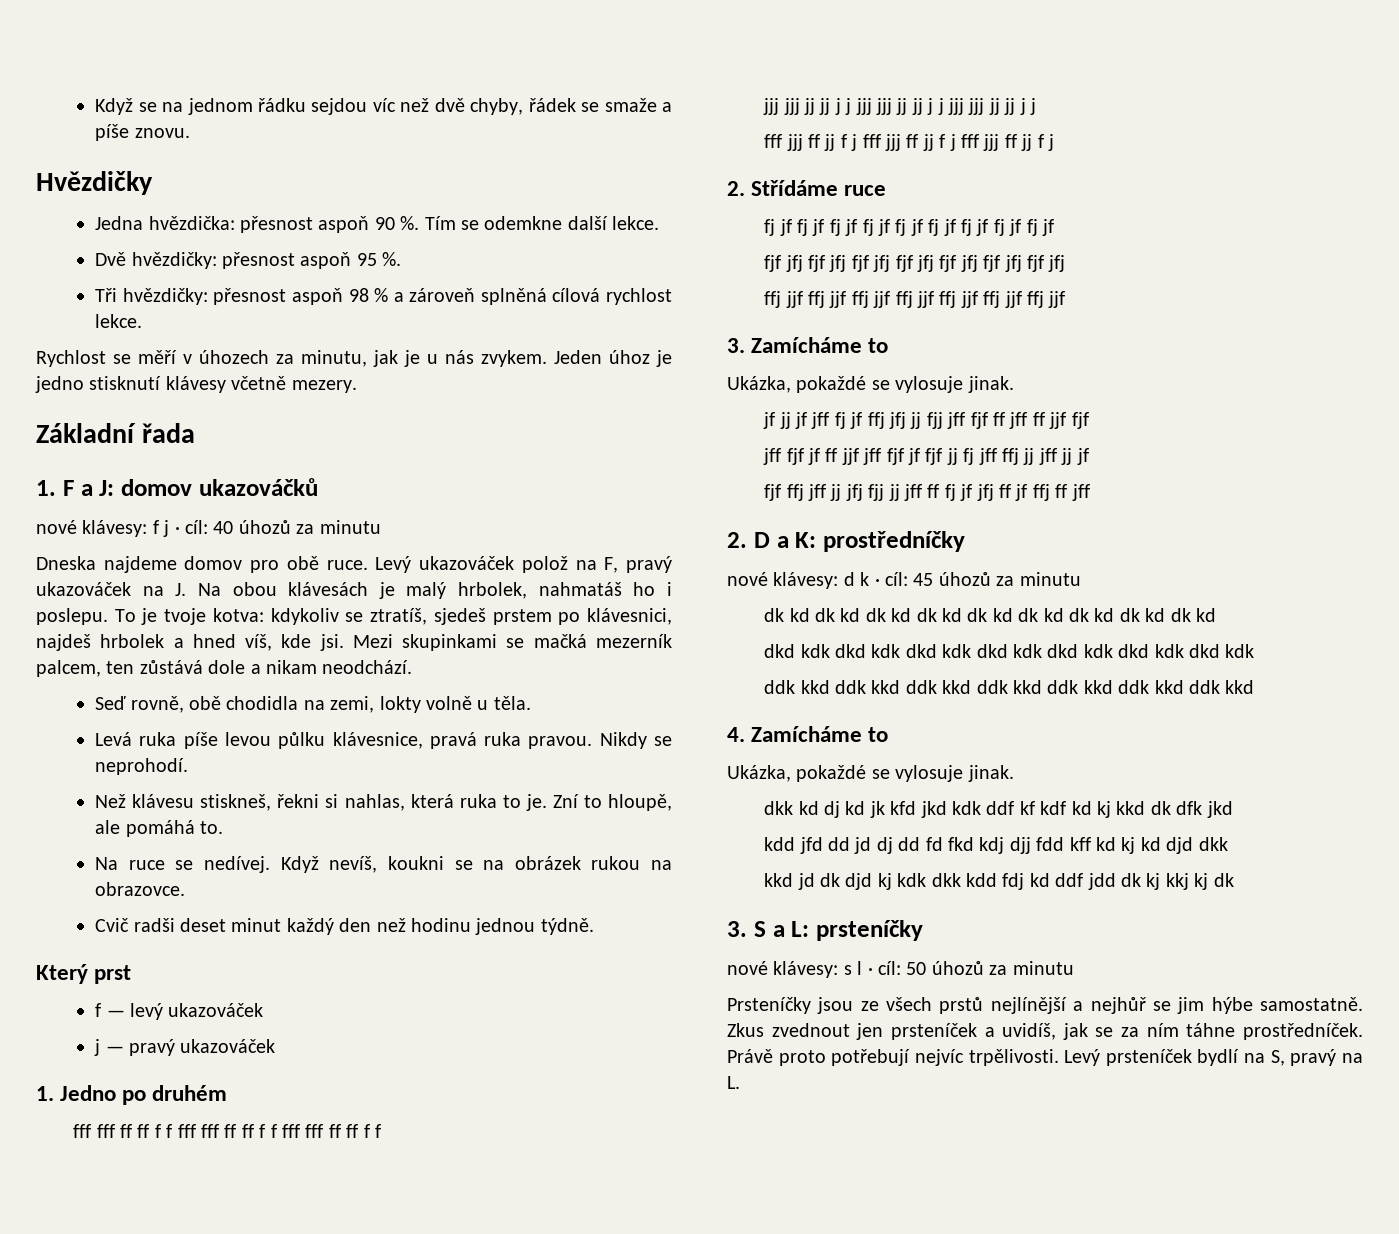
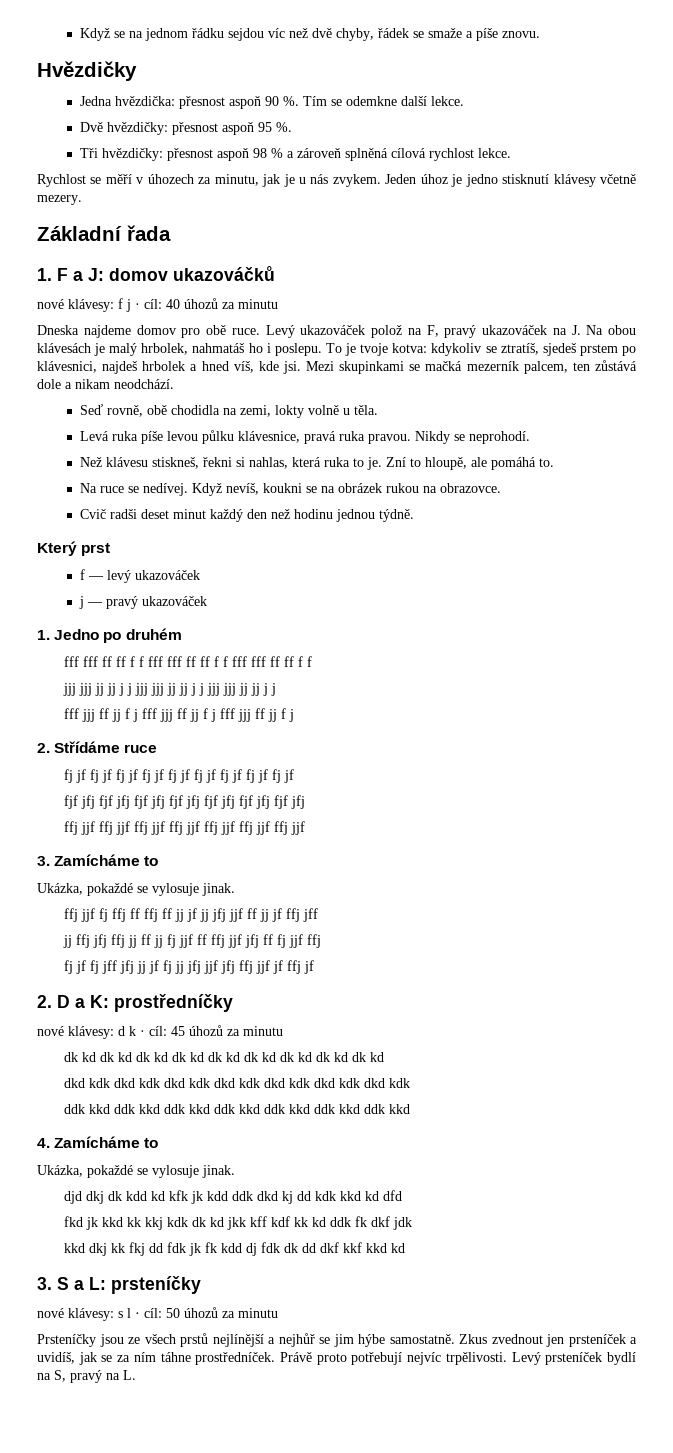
[763,412,1089,429] [763,448,1089,465] [764,484,1090,501] jf jj jf jff fj jf ffj jfj jj fjj jff fjf ff jff ff jjf fjf // jff fjf jf ff jjf jff fjf jf fjf jj fj jff ffj jj jff jj jf // fjf ffj jff jj jfj fjj jj jff ff fj jf jfj ff jf ffj ff jff -> [64,908,319,922] [63,934,322,948] [64,960,315,974] ffj jjf fj ffj ff ffj ff jj jf jj jfj jjf ff jj jf ffj jff // jj ffj jfj ffj jj ff jj fj jjf ff ffj jjf jfj ff fj jjf ffj // fj jf fj jff jfj jj jf fj jj jfj jjf jfj ffj jjf jf ffj jf
[764,801,1233,818] [764,837,1228,854] [764,873,1234,890] dkk kd dj kd jk kfd jkd kdk ddf kf kdf kd kj kkd dk dfk jkd // kdd jfd dd jd dj dd fd fkd kdj djj fdd kff kd kj kd djd dkk // kkd jd dk djd kj kdk dkk kdd fdj kd ddf jdd dk kj kkj kj dk -> [64,1190,403,1204] [64,1216,413,1230] [64,1242,406,1256] djd dkj dk kdd kd kfk jk kdd ddk dkd kj dd kdk kkd kd dfd // fkd jk kkd kk kkj kdk dk kd jkk kff kdf kk kd ddk fk dkf jdk // kkd dkj kk fkj dd fdk jk fk kdd dj fdk dk dd dkf kkf kkd kd

